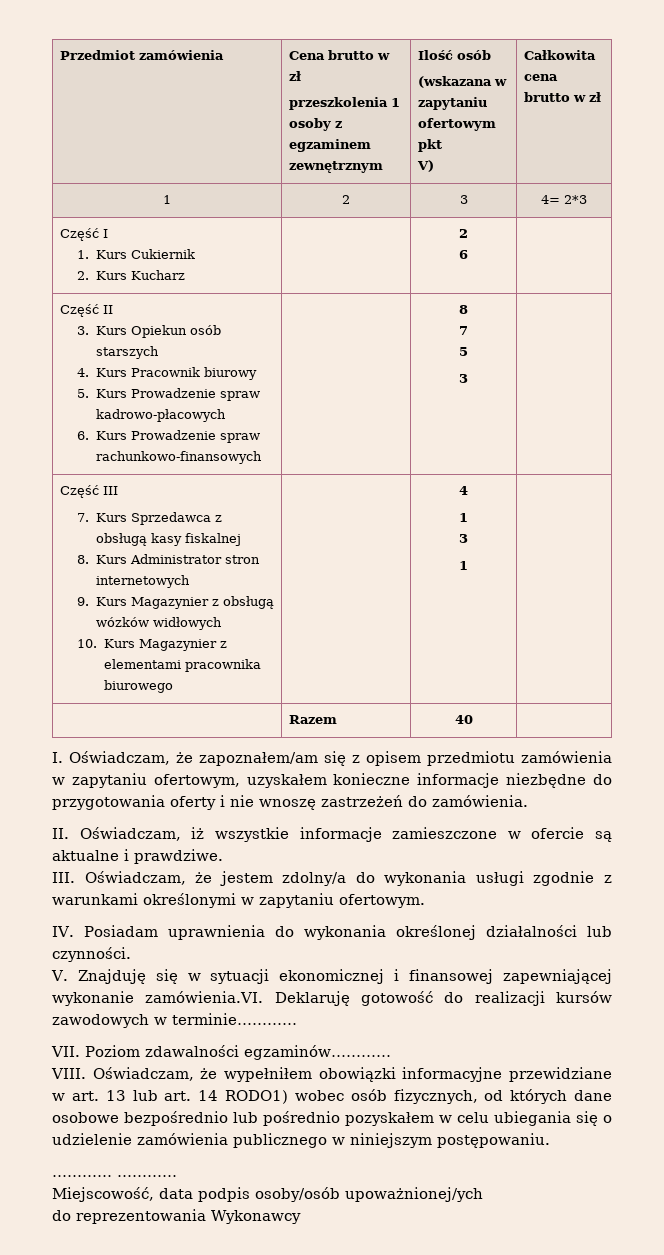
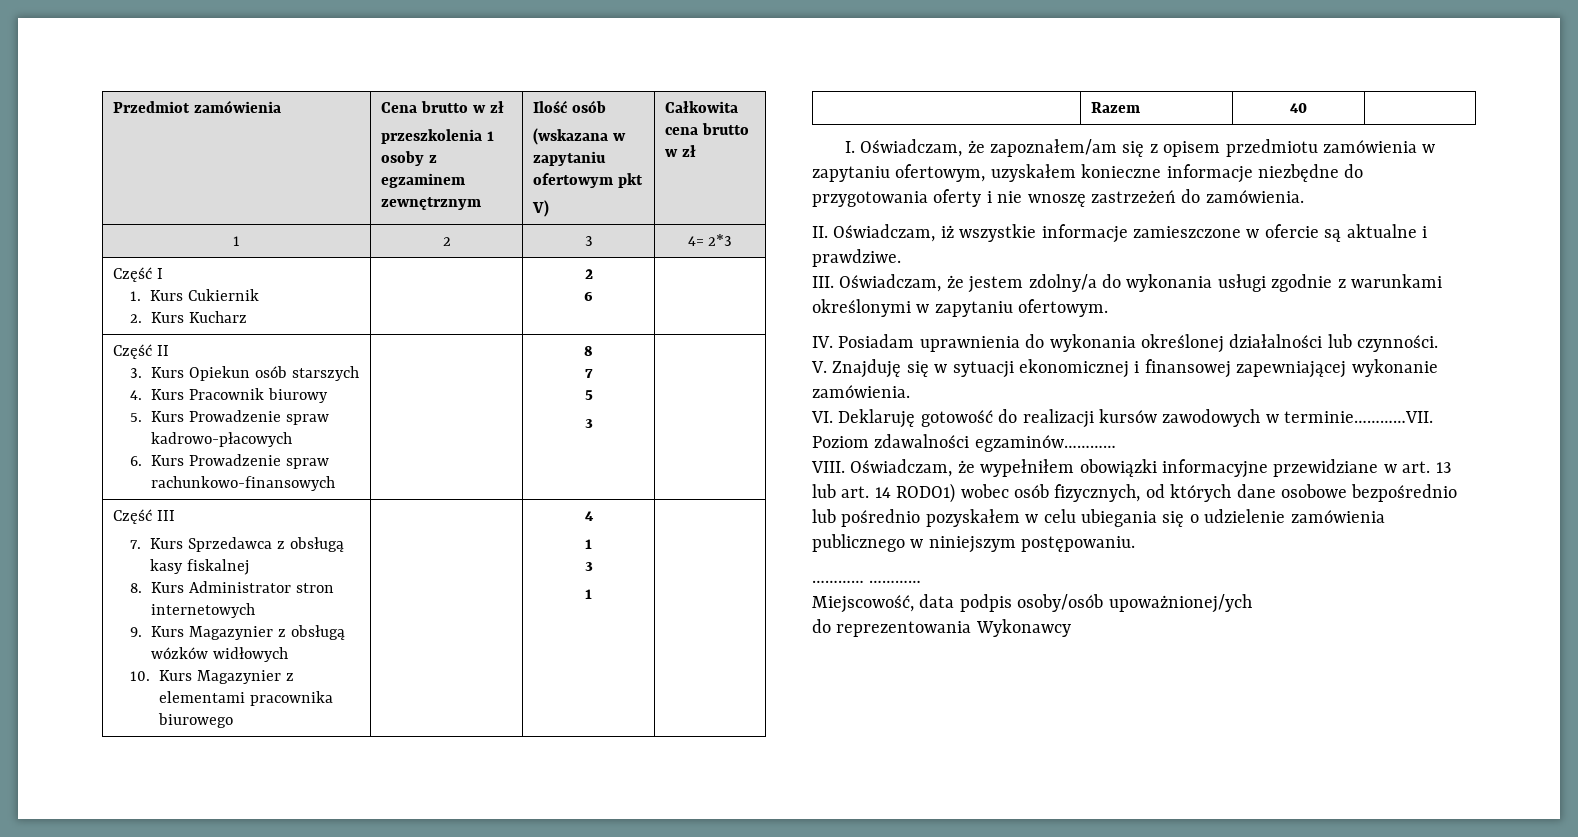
[145,991,264,1003] zamówienia.VI. -> [812,385,910,398] [811,411,833,423] zamówienia. // VI.
[172,1013,297,1025] [51,1046,80,1057] terminie………… // VII. -> [1284,411,1434,423] terminie…………VII.

